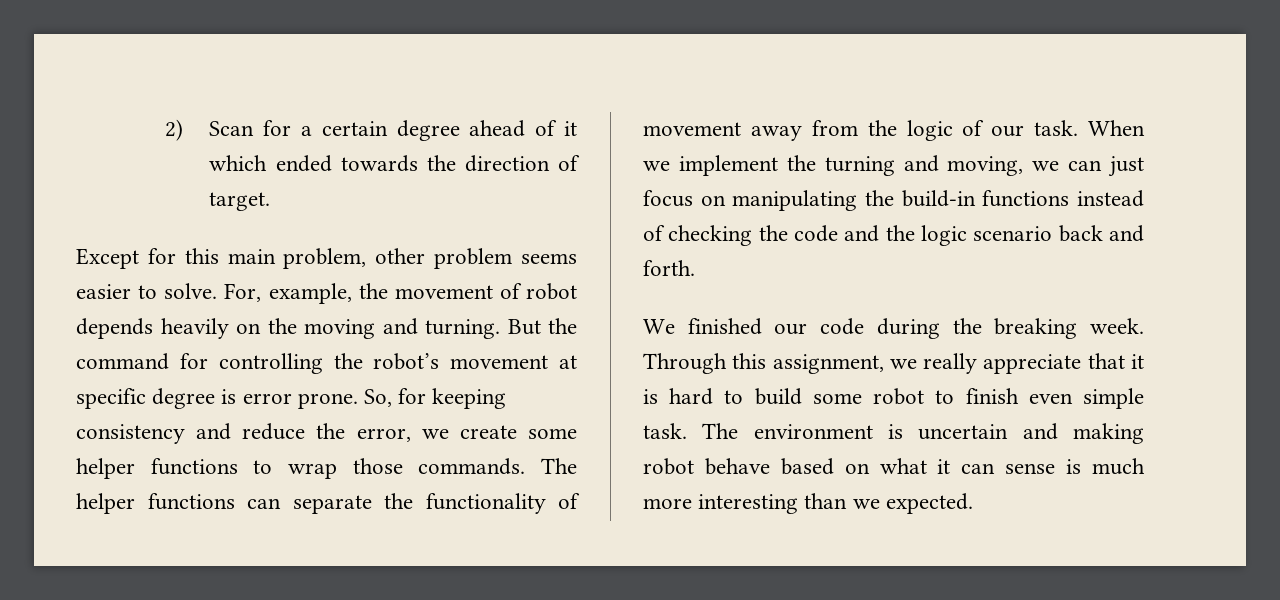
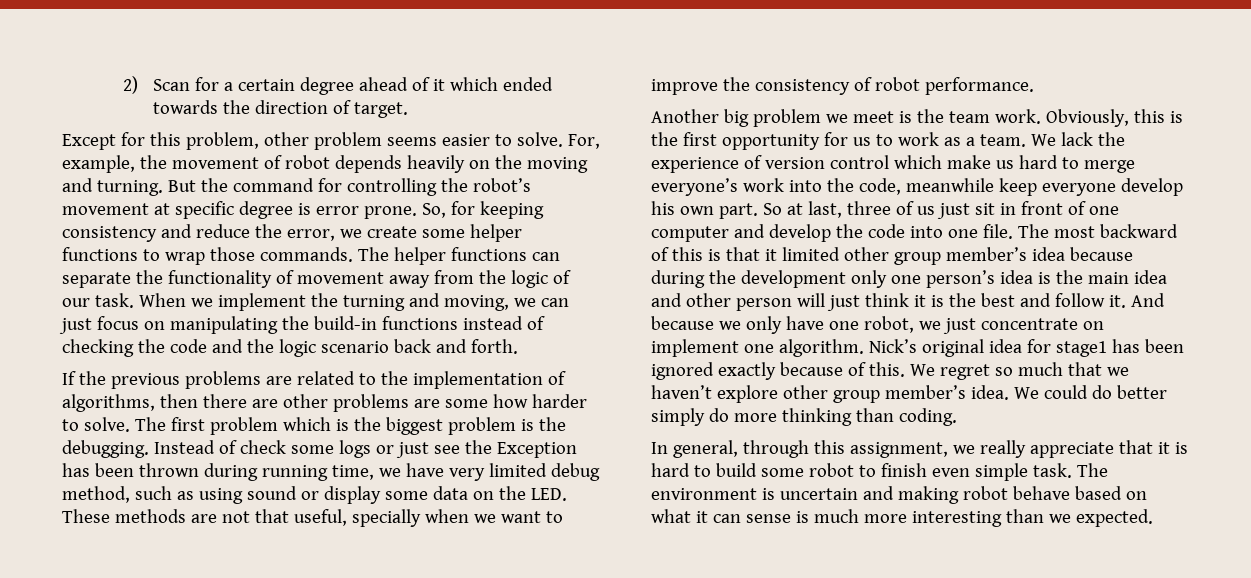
[227,249,276,264] main -> (181, 139) none
[643,318,1144,339] [643,353,727,374] We finished our code during the breaking week. Through -> [62,371,566,389] [62,394,587,412] [62,417,566,435] [62,440,577,458] [62,463,600,481] [62,486,567,504] [62,509,563,527] [651,77,1034,95] [651,109,1183,127] [651,132,1125,150] [651,155,1135,173] [651,178,1183,196] [651,201,1119,219] [651,224,1178,242] [651,247,1133,265] [651,270,1167,288] [651,293,1165,311] [651,316,1104,334] [651,339,1184,357] [651,362,1129,380] [651,385,1167,403] [651,408,957,426] [651,440,809,458] If the previous problems are related to the implementation of algorithms, then there are other problems are some how harder to solve. The first problem which is the biggest problem is the debugging. Instead of check some logs or just see the Exception has been thrown during running time, we have very limited debug method, such as using sound or display some data on the LED. These methods are not that useful, specially when we want to improve the consistency of robot performance. // Another big problem we meet is the team work. Obviously, this is the first opportunity for us to work as a team. We lack the experience of version control which make us hard to merge everyone’s work into the code, meanwhile keep everyone develop his own part. So at last, three of us just sit in front of one computer and develop the code into one file. The most backward of this is that it limited other group member’s idea because during the development only one person’s idea is the main idea and other person will just think it is the best and follow it. And because we only have one robot, we just concentrate on implement one algorithm. Nick’s original idea for stage1 has been ignored exactly because of this. We regret so much that we haven’t explore other group member’s idea. We could do better simply do more thinking than coding. // In general, through

